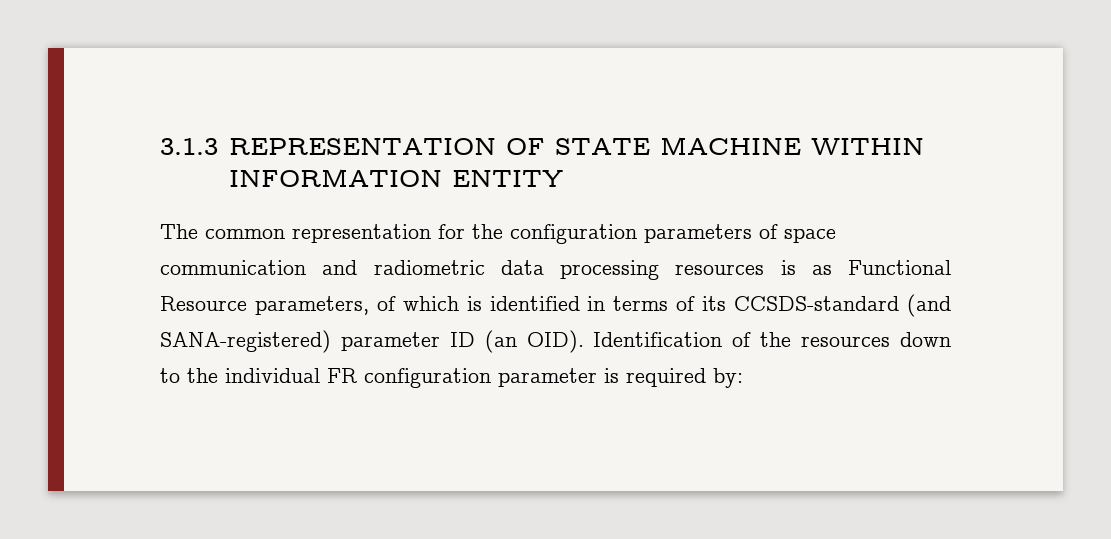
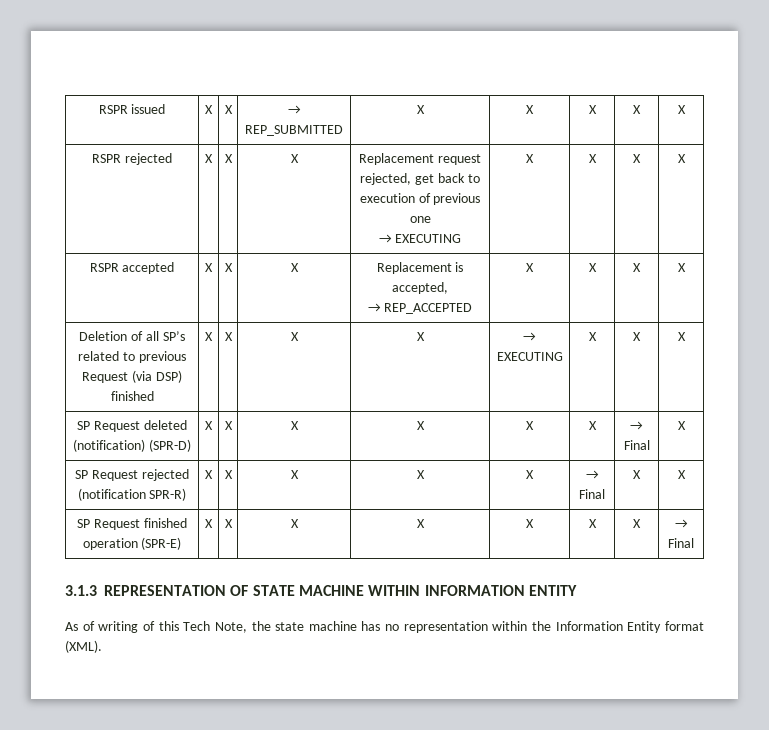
(160, 146) none -> [98,104,166,114] [205,105,213,114] [224,105,233,114] [287,105,301,114] [245,125,343,136] [416,105,425,114] [526,105,534,114] [588,105,597,114] [633,105,641,114] [677,105,686,114] [92,153,172,165] [205,154,213,163] [224,154,233,163] [290,154,299,163] [359,153,481,165] [360,173,480,185] [359,193,481,205] [409,216,431,223] [378,234,462,243] [526,154,534,163] [588,154,597,163] [633,154,641,163] [677,154,686,163] [89,262,175,274] [205,263,213,272] [224,263,233,272] [290,263,299,272] [376,262,464,274] [392,282,448,294] [367,303,473,314] [526,263,534,272] [588,263,597,272] [633,263,641,272] [677,263,686,272] [79,331,185,341] [78,351,186,363] [82,370,182,383] [110,391,154,401] [205,332,213,341] [224,332,233,341] [290,332,299,341] [416,332,425,341] [523,332,536,341] [496,352,563,361] [588,332,597,341] [633,332,641,341] [677,332,686,341] [77,420,187,432] [73,439,191,452] [205,421,213,430] [224,421,233,430] [290,421,299,430] [416,421,425,430] [526,421,534,430] [588,421,597,430] [630,421,643,430] [623,440,650,450] [677,421,686,430] [75,469,189,481] [77,488,187,501] [205,470,213,479] [224,470,233,479] [290,470,299,479] [416,470,425,479] [526,470,534,479] [585,470,599,479] [579,489,605,499] [633,470,641,479] [677,470,686,479] [77,518,187,530] [82,537,182,550] [205,519,213,528] [224,519,233,528] [290,519,299,528] [416,519,425,528] [526,519,534,528] [588,519,597,528] [633,519,641,528] [674,519,688,528] [668,538,694,548] RSPR issued | X | X | → REP_SUBMITTED | X | X | X | X | X // RSPR rejected | X | X | X | Replacement request rejected, get back to execution of previous one // → EXECUTING | X | X | X | X // RSPR accepted | X | X | X | Replacement is accepted, // → REP_ACCEPTED | X | X | X | X // Deletion of all SP’s related to previous Request (via DSP) finished | X | X | X | X | → EXECUTING | X | X | X // SP Request deleted (notification) (SPR-D) | X | X | X | X | X | X | → Final | X // SP Request rejected (notification SPR-R) | X | X | X | X | X | → Final | X | X // SP Request finished operation (SPR-E) | X | X | X | X | X | X | X | → Final //
[160,224,836,244] [160,260,951,280] [160,294,951,317] [160,330,952,353] [160,368,743,388] The common representation for the configuration parameters of space communication and radiometric data processing resources is as Functional Resource parameters, of which is identified in terms of its CCSDS-standard (and SANA-registered) parameter ID (an OID). Identification of the resources down to the individual FR configuration parameter is required by: -> [65,621,704,633] [65,640,102,653] As of writing of this Tech Note, the state machine has no representation within the Information Entity format (XML).

